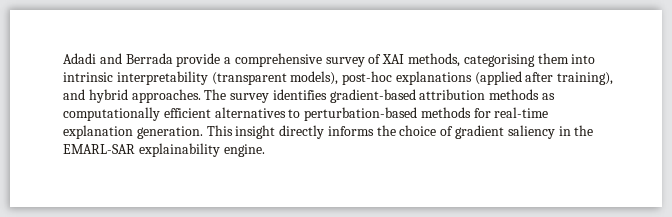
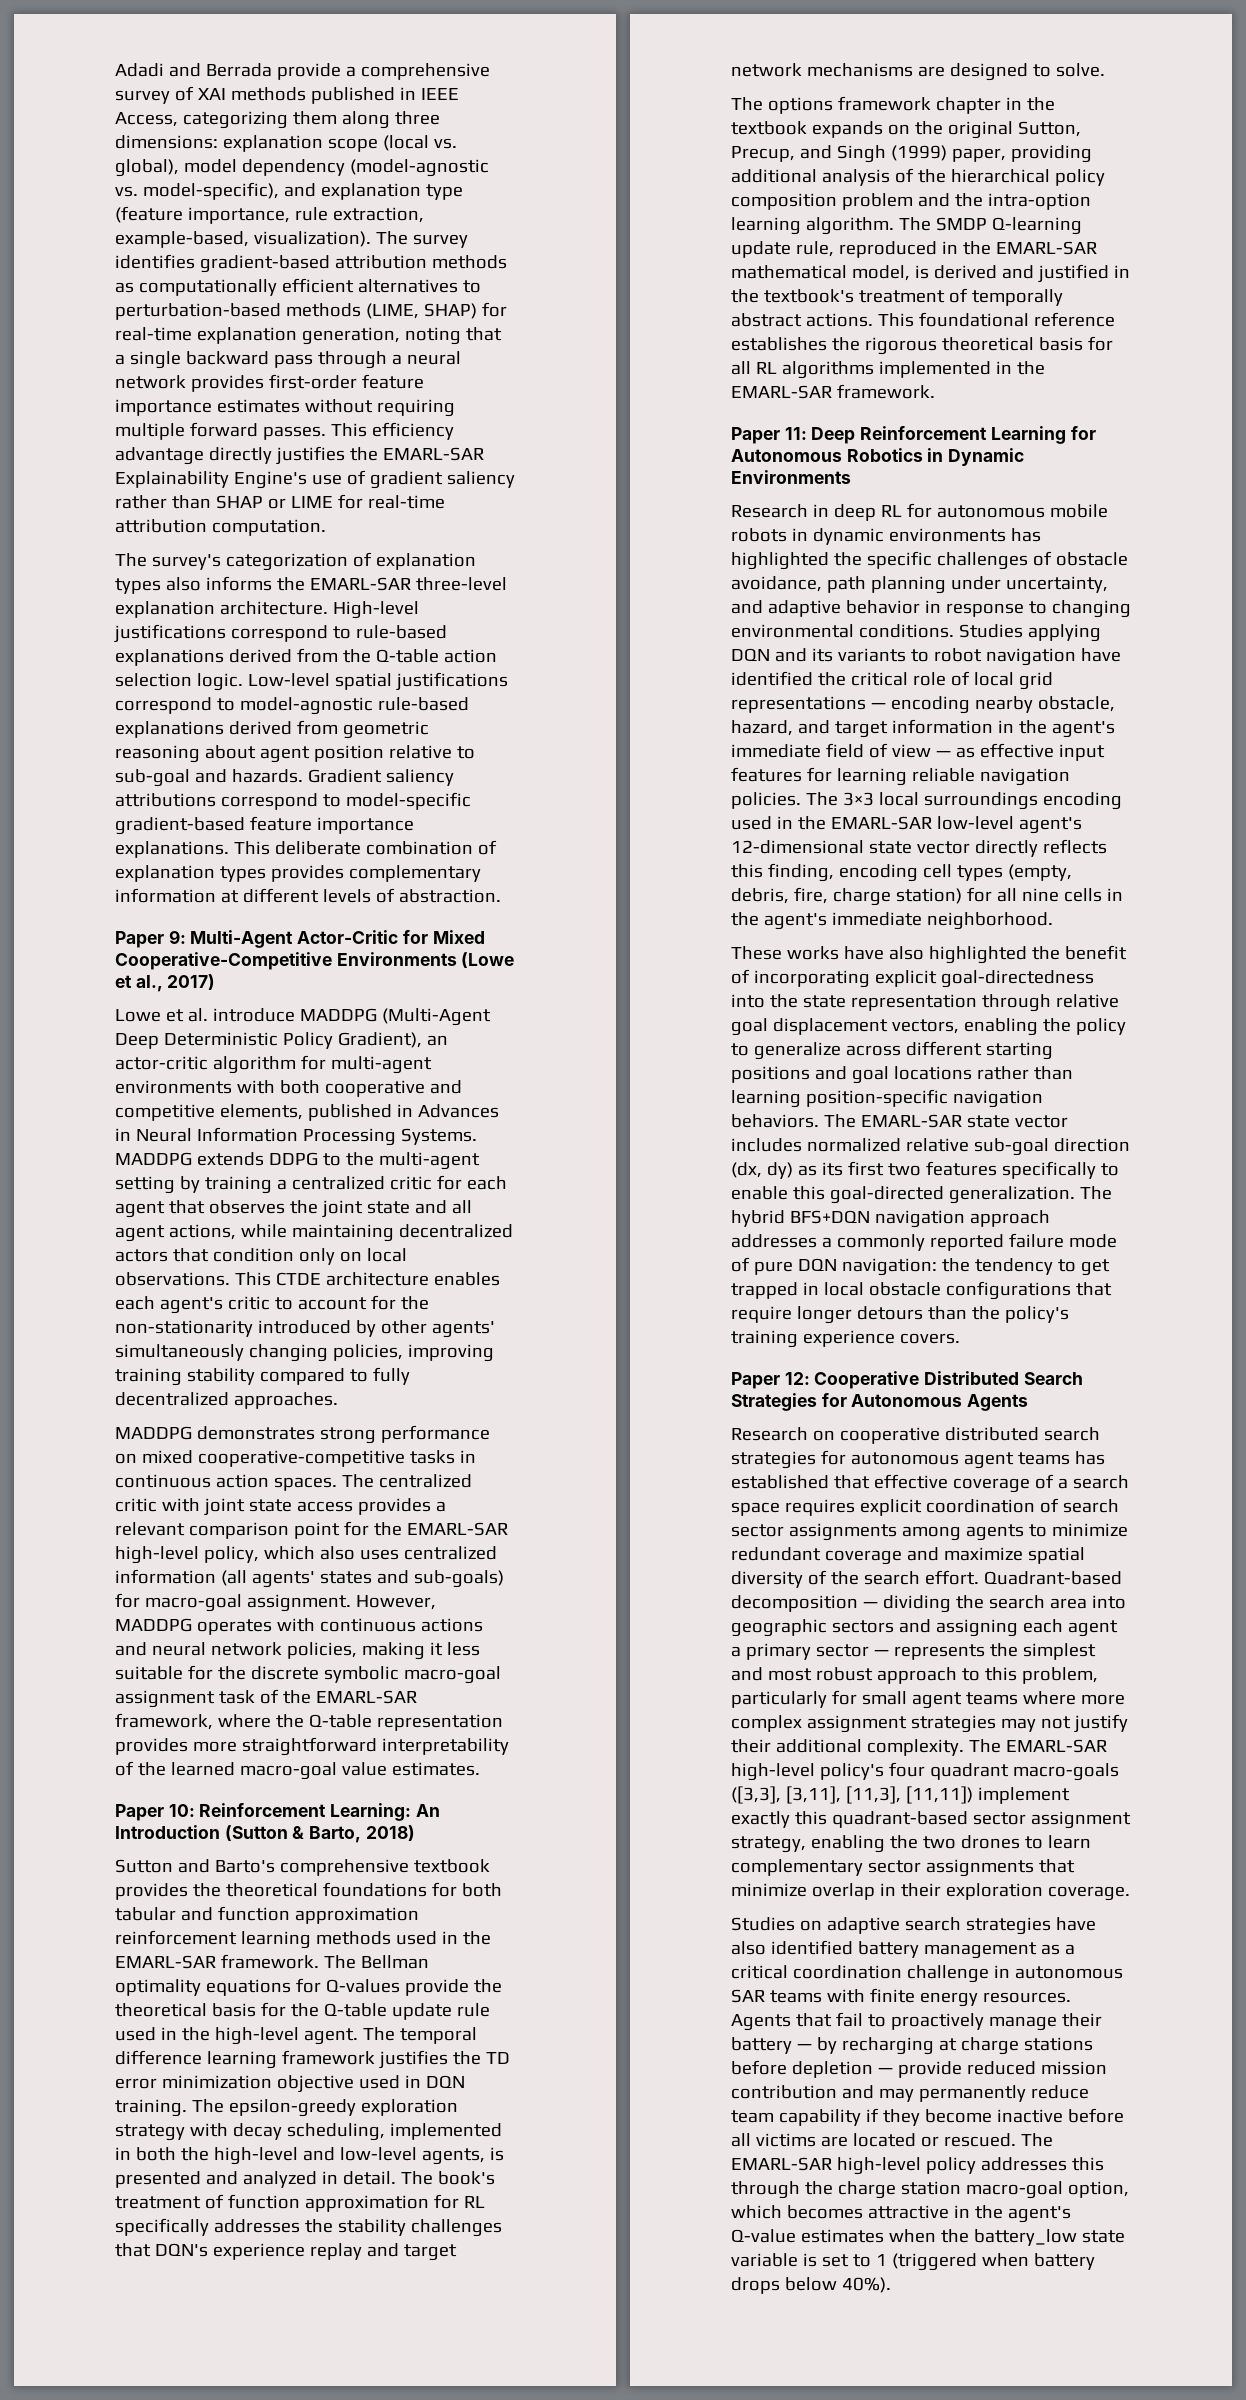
[408,53,596,67] [63,71,614,85] [63,89,201,103] methods, categorising them into intrinsic interpretability (transparent models), post-hoc explanations (applied after training), and hybrid approaches. -> [230,87,459,104] [115,111,440,129] [115,135,457,152] [115,159,489,177] [115,182,463,200] [115,206,424,224] [115,231,371,248] methods published in IEEE Access, categorizing them along three dimensions: explanation scope (local vs. global), model dependency (model-agnostic vs. model-specific), and explanation type (feature importance, rule extraction, example-based, visualization).
(471, 112) none -> [365,303,477,319] (LIME, SHAP)
[136,125,594,139] [63,143,265,157] generation. This insight directly informs the choice of gradient saliency in the EMARL-SAR explainability engine. -> [301,327,502,345] [115,351,461,369] [115,374,424,392] [115,399,455,417] [115,422,454,440] [115,446,484,465] [115,470,515,489] [115,494,445,509] [115,519,326,536] [115,552,476,571] [115,576,507,594] [115,601,419,619] [114,624,447,643] [115,648,497,666] [115,672,508,691] [115,697,469,715] [115,720,429,739] [115,745,475,763] [115,769,454,787] [115,792,471,810] [115,816,414,835] [115,840,497,858] [115,865,481,882] [115,888,501,903] [115,930,485,948] [115,952,515,970] [115,974,216,992] [115,1008,491,1026] [115,1032,448,1049] [115,1055,432,1074] [115,1080,462,1097] [115,1104,499,1121] [115,1127,477,1146] [115,1152,480,1170] [115,1175,507,1194] [115,1200,472,1218] [115,1224,513,1242] [115,1248,407,1265] [115,1272,500,1286] [115,1295,429,1314] [115,1320,495,1338] [115,1344,494,1362] [115,1367,410,1386] [115,1392,338,1409] [115,1425,490,1444] [115,1450,476,1467] [115,1474,472,1491] [115,1498,446,1516] [115,1521,508,1539] [115,1546,497,1564] [115,1569,504,1588] [115,1593,436,1612] [115,1618,483,1635] [115,1642,480,1660] [115,1665,501,1684] [115,1689,417,1708] [115,1713,503,1731] [115,1737,509,1756] [115,1761,480,1780] [115,1803,440,1821] [115,1825,415,1843] [115,1859,490,1876] [115,1882,502,1900] [115,1906,419,1924] [115,1930,491,1949] [115,1954,429,1969] [115,1978,502,1996] [115,2002,490,2020] [115,2027,477,2045] [115,2050,510,2069] [115,2075,465,2093] [115,2099,458,2117] [115,2123,502,2141] [115,2147,504,2165] [115,2171,495,2188] [115,2194,485,2212] [115,2218,502,2237] [115,2243,457,2261] [731,63,1105,81] [731,96,1055,114] [731,121,1081,139] [731,145,1092,163] [731,168,1105,186] [731,193,1091,210] [731,217,1082,235] [731,241,1097,258] [731,264,1130,283] [731,288,1063,306] [731,312,1115,327] [731,336,1113,355] [731,361,1045,379] [731,384,935,399] [731,426,1096,444] [731,448,1025,466] [731,470,851,484] [731,503,1108,521] [731,528,1041,545] [731,551,1128,570] [731,576,1108,594] [731,600,1131,618] [731,624,1101,642] [731,648,1121,666] [731,671,1053,690] [731,696,1115,714] [731,719,1115,738] [731,743,1105,761] [731,767,1070,786] [731,792,1122,810] [731,816,1082,834] [731,839,1107,857] [731,863,1072,882] [731,887,1123,906] [731,912,1053,930] [731,945,1127,964] [731,969,1094,988] [731,994,1119,1012] [731,1018,1126,1036] [731,1041,1053,1060] [731,1066,1073,1084] [731,1089,1043,1108] [731,1114,1068,1128] [731,1138,1130,1156] [731,1161,1119,1179] [731,1186,1112,1204] [731,1210,1050,1228] [731,1233,1117,1251] [731,1257,1110,1276] [731,1281,1112,1300] [731,1306,1069,1324] [731,1330,960,1348] [731,1371,1083,1389] [731,1393,1029,1411] [731,1427,1100,1444] [731,1450,1105,1469] [731,1474,1129,1493] [731,1498,1119,1516] [731,1523,1128,1541] [731,1547,1085,1565] [731,1570,1122,1588] [731,1595,1126,1613] [731,1619,1118,1637] [731,1643,1096,1660] [731,1667,1098,1684] [731,1690,1125,1709] [731,1714,1128,1733] [731,1739,1107,1756] [731,1762,1119,1781] [731,1786,1070,1804] [731,1811,1131,1829] [731,1835,1091,1853] [731,1859,1075,1877] [731,1883,1130,1901] [731,1917,1096,1935] [731,1940,1075,1959] [731,1965,1123,1983] [731,1988,1071,2007] [731,2012,1102,2031] [731,2037,1093,2055] [731,2060,1107,2078] [731,2085,1089,2102] [731,2108,1124,2126] [731,2133,1053,2147] [731,2157,1104,2175] [731,2181,1129,2199] [731,2205,1071,2223] [731,2229,1125,2246] [731,2253,1095,2271] [731,2277,891,2294] generation, noting that a single backward pass through a neural network provides first-order feature importance estimates without requiring multiple forward passes. This efficiency advantage directly justifies the EMARL-SAR Explainability Engine's use of gradient saliency rather than SHAP or LIME for real-time attribution computation. // The survey's categorization of explanation types also informs the EMARL-SAR three-level explanation architecture. High-level justifications correspond to rule-based explanations derived from the Q-table action selection logic. Low-level spatial justifications correspond to model-agnostic rule-based explanations derived from geometric reasoning about agent position relative to sub-goal and hazards. Gradient saliency attributions correspond to model-specific gradient-based feature importance explanations. This deliberate combination of explanation types provides complementary information at different levels of abstraction. // Paper 9: Multi-Agent Actor-Critic for Mixed Cooperative-Competitive Environments (Lowe et al., 2017) // Lowe et al. introduce MADDPG (Multi-Agent Deep Deterministic Policy Gradient), an actor-critic algorithm for multi-agent environments with both cooperative and competitive elements, published in Advances in Neural Information Processing Systems. MADDPG extends DDPG to the multi-agent setting by training a centralized critic for each agent that observes the joint state and all agent actions, while maintaining decentralized actors that condition only on local observations. This CTDE architecture enables each agent's critic to account for the non-stationarity introduced by other agents' simultaneously changing policies, improving training stability compared to fully decentralized approaches. // MADDPG demonstrates strong performance on mixed cooperative-competitive tasks in continuous action spaces. The centralized critic with joint state access provides a relevant comparison point for the EMARL-SAR high-level policy, which also uses centralized information (all agents' states and sub-goals) for macro-goal assignment. However, MADDPG operates with continuous actions and neural network policies, making it less suitable for the discrete symbolic macro-goal assignment task of the EMARL-SAR framework, where the Q-table representation provides more straightforward interpretability of the learned macro-goal value estimates. // Paper 10: Reinforcement Learning: An Introduction (Sutton & Barto, 2018) // Sutton and Barto's comprehensive textbook provides the theoretical foundations for both tabular and function approximation reinforcement learning methods used in the EMARL-SAR framework. The Bellman optimality equations for Q-values provide the theoretical basis for the Q-table update rule used in the high-level agent. The temporal difference learning framework justifies the TD error minimization objective used in DQN training. The epsilon-greedy exploration strategy with decay scheduling, implemented in both the high-level and low-level agents, is presented and analyzed in detail. The book's treatment of function approximation for RL specifically addresses the stability challenges that DQN's experience replay and target network mechanisms are designed to solve. // The options framework chapter in the textbook expands on the original Sutton, Precup, and Singh (1999) paper, providing additional analysis of the hierarchical policy composition problem and the intra-option learning algorithm. The SMDP Q-learning update rule, reproduced in the EMARL-SAR mathematical model, is derived and justified in the textbook's treatment of temporally abstract actions. This foundational reference establishes the rigorous theoretical basis for all RL algorithms implemented in the EMARL-SAR framework. // Paper 11: Deep Reinforcement Learning for Autonomous Robotics in Dynamic Environments // Research in deep RL for autonomous mobile robots in dynamic environments has highlighted the specific challenges of obstacle avoidance, path planning under uncertainty, and adaptive behavior in response to changing environmental conditions. Studies applying DQN and its variants to robot navigation have identified the critical role of local grid representations — encoding nearby obstacle, hazard, and target information in the agent's immediate field of view — as effective input features for learning reliable navigation policies. The 3×3 local surroundings encoding used in the EMARL-SAR low-level agent's 12-dimensional state vector directly reflects this finding, encoding cell types (empty, debris, fire, charge station) for all nine cells in the agent's immediate neighborhood. // These works have also highlighted the benefit of incorporating explicit goal-directedness into the state representation through relative goal displacement vectors, enabling the policy to generalize across different starting positions and goal locations rather than learning position-specific navigation behaviors. The EMARL-SAR state vector includes normalized relative sub-goal direction (dx, dy) as its first two features specifically to enable this goal-directed generalization. The hybrid BFS+DQN navigation approach addresses a commonly reported failure mode of pure DQN navigation: the tendency to get trapped in local obstacle configurations that require longer detours than the policy's training experience covers. // Paper 12: Cooperative Distributed Search Strategies for Autonomous Agents // Research on cooperative distributed search strategies for autonomous agent teams has established that effective coverage of a search space requires explicit coordination of search sector assignments among agents to minimize redundant coverage and maximize spatial diversity of the search effort. Quadrant-based decomposition — dividing the search area into geographic sectors and assigning each agent a primary sector — represents the simplest and most robust approach to this problem, particularly for small agent teams where more complex assignment strategies may not justify their additional complexity. The EMARL-SAR high-level policy's four quadrant macro-goals ([3,3], [3,11], [11,3], [11,11]) implement exactly this quadrant-based sector assignment strategy, enabling the two drones to learn complementary sector assignments that minimize overlap in their exploration coverage. // Studies on adaptive search strategies have also identified battery management as a critical coordination challenge in autonomous SAR teams with finite energy resources. Agents that fail to proactively manage their battery — by recharging at charge stations before depletion — provide reduced mission contribution and may permanently reduce team capability if they become inactive before all victims are located or rescued. The EMARL-SAR high-level policy addresses this through the charge station macro-goal option, which becomes attractive in the agent's Q-value estimates when the battery_low state variable is set to 1 (triggered when battery drops below 40%).

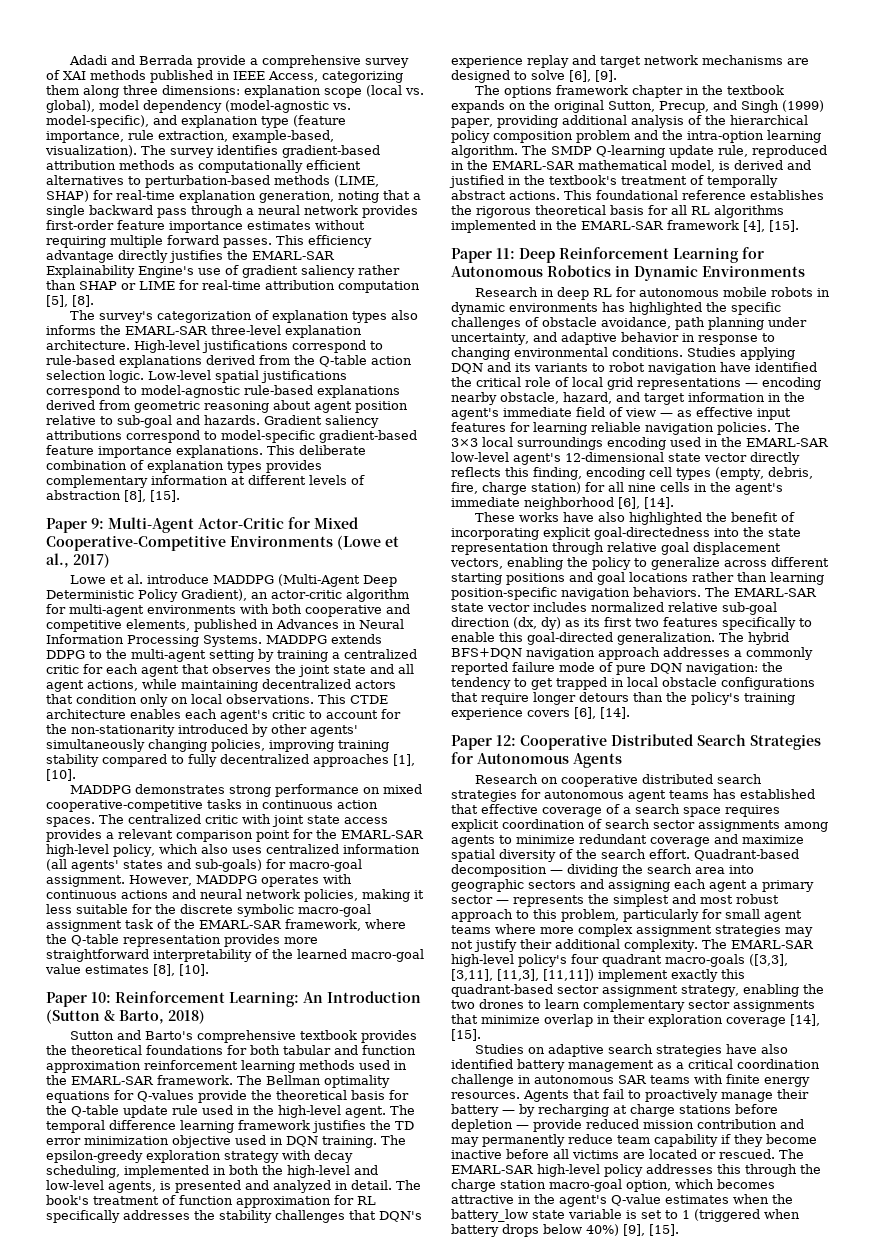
[211,519,326,536] computation. -> [338,281,420,293] [46,295,94,307] computation [5], [8].
[398,889,501,903] abstraction. -> [46,490,180,502] abstraction [8], [15].
[233,1392,338,1409] approaches. -> [313,754,415,767] [46,769,76,781] approaches [1], [10].
[391,1762,480,1776] estimates. -> [85,964,209,976] estimates [8], [10].
[1055,63,1105,77] solve. -> [531,70,617,82] solve [6], [9].
[836,384,935,399] framework. -> [667,220,799,232] framework [4], [15].
[926,912,1053,930] neighborhood. -> [524,497,674,510] neighborhood [6], [14].
[899,1333,960,1344] covers. -> [527,707,630,719] covers [6], [14].
[1047,1886,1130,1901] coverage. -> [726,1014,820,1027] [451,1029,481,1041] coverage [14], [15].
[841,2277,891,2293] 40%). -> [586,1224,679,1236] 40%) [9], [15].

